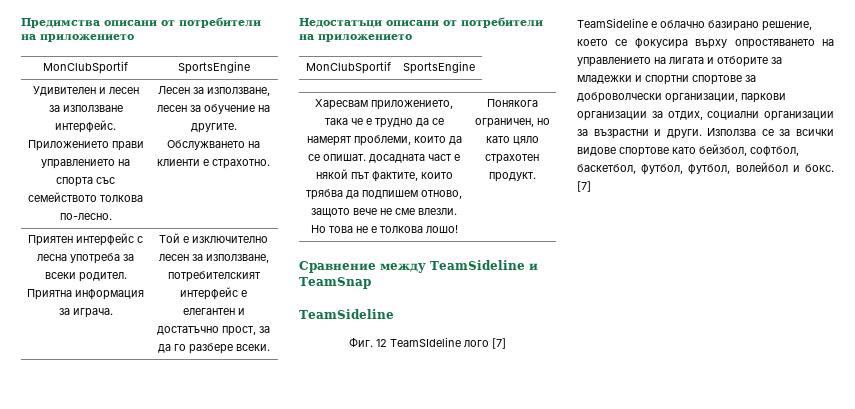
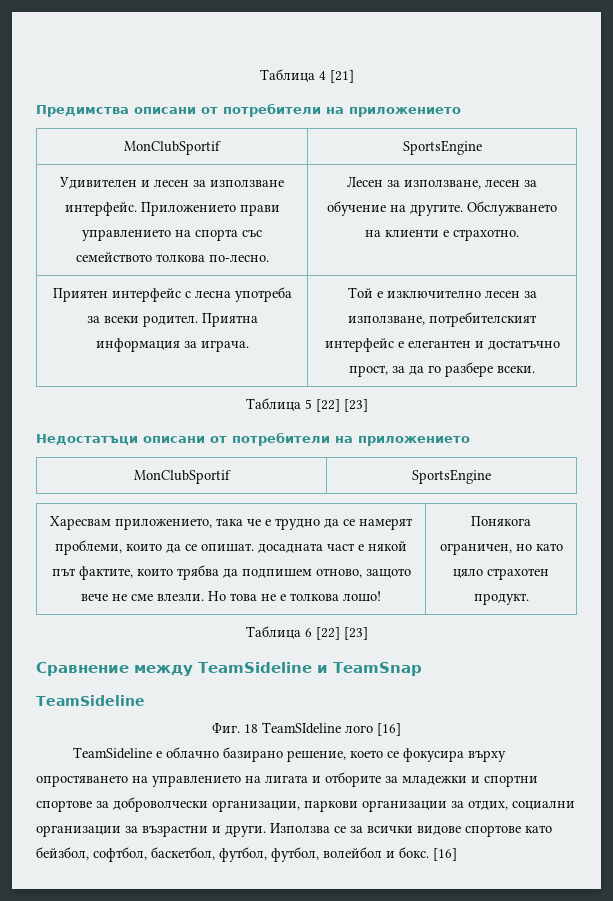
(21, 23) none -> [259,69,354,83] Таблица 4 [21] //
(270, 347) none -> [245,398,368,412] // Таблица 5 [22] [23]
(536, 177) none -> [245,626,368,640] // Таблица 6 [22] [23]
[376,339,387,347] 12 -> [244,724,258,733] 18
[492,338,506,349] [7] -> [377,723,401,736] [16]
[577,181,591,192] [7] -> [433,848,457,861] [16]

